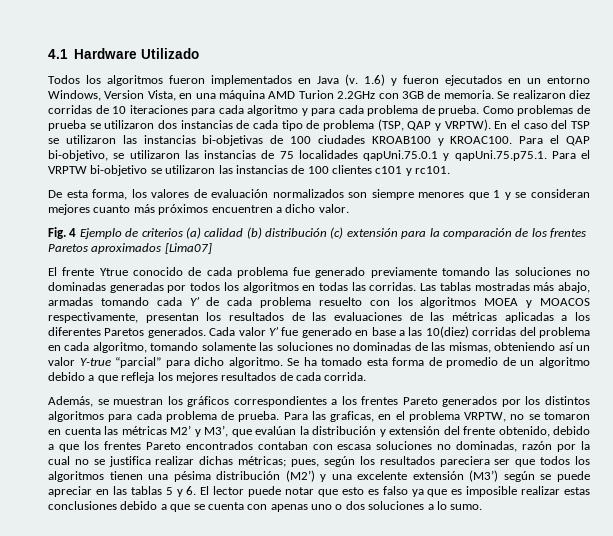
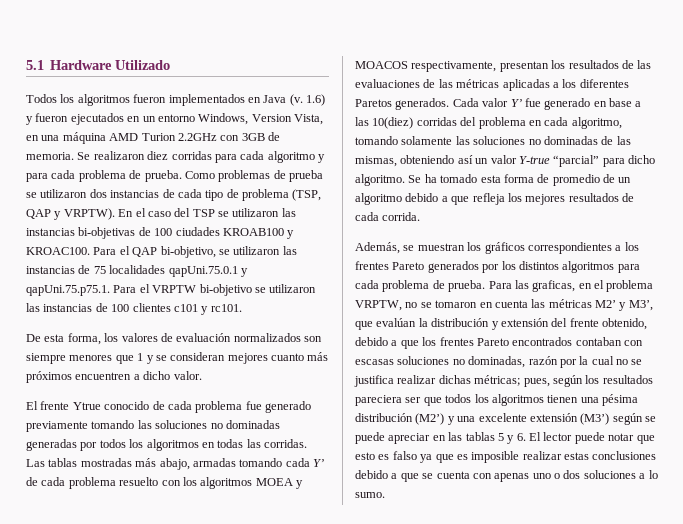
[48,49,68,59] 4.1 -> [26,60,44,70] 5.1
[95,105,188,114] de 10 iteraciones -> (212, 155) none
[48,227,586,239] [48,243,212,254] // Fig. 4 Ejemplo de criterios (a) calidad (b) distribución (c) extensión para la comparación de los frentes Paretos aproximados [Lima07] -> (202, 375) none
[337,444,372,450] escasa -> [355,359,394,365] escasas

